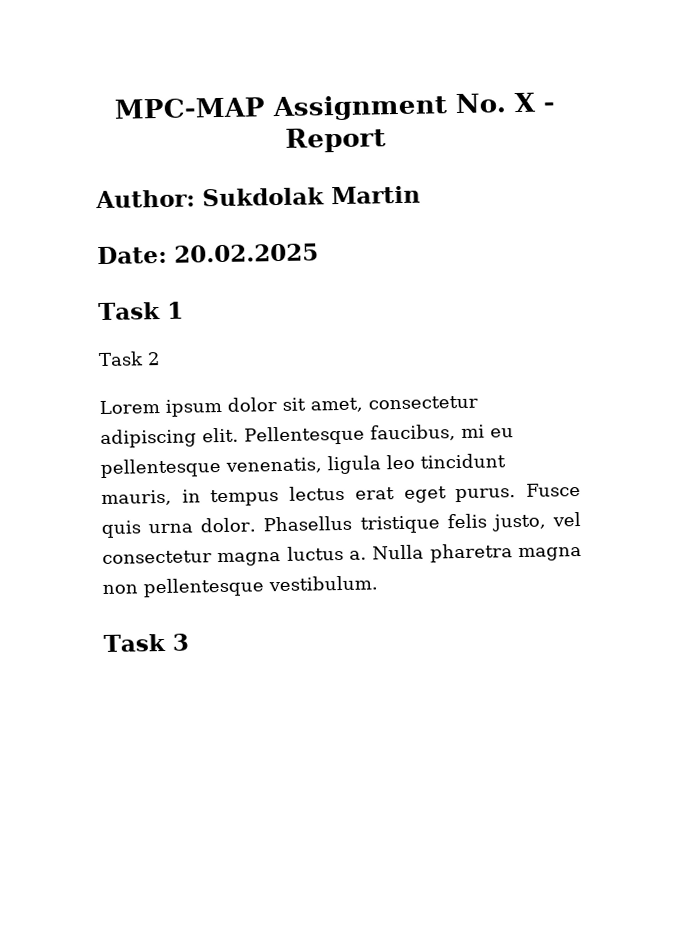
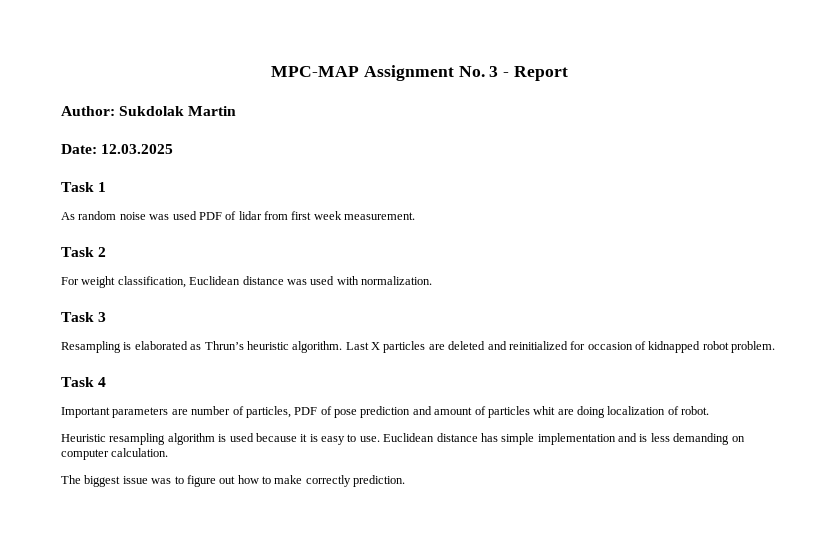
[513,92,536,113] X -> [489,66,499,77] 3
[174,243,319,263] 20.02.2025 -> [101,144,174,154] 12.03.2025
[98,351,160,367] [99,395,478,417] [100,424,514,449] [100,453,506,479] [101,482,581,507] [101,511,581,539] [102,543,582,567] [102,575,378,598] [103,633,189,652] Task 2 // Lorem ipsum dolor sit amet, consectetur adipiscing elit. Pellentesque faucibus, mi eu pellentesque venenatis, ligula leo tincidunt mauris, in tempus lectus erat eget purus. Fusce quis urna dolor. Phasellus tristique felis justo, vel consectetur magna luctus a. Nulla pharetra magna non pellentesque vestibulum. // Task 3 -> [61,211,416,220] [61,247,107,257] [61,276,432,288] [61,312,107,322] [61,341,776,353] [61,377,107,387] [61,406,710,418] [61,433,745,445] [61,448,169,460] [61,475,406,487] As random noise was used PDF of lidar from first week measurement. // Task 2 // For weight classification, Euclidean distance was used with normalization. // Task 3 // Resampling is elaborated as Thrun’s heuristic algorithm. Last X particles are deleted and reinitialized for occasion of kidnapped robot problem. // Task 4 // Important parameters are number of particles, PDF of pose prediction and amount of particles whit are doing localization of robot. // Heuristic resampling algorithm is used because it is easy to use. Euclidean distance has simple implementation and is less demanding on computer calculation. // The biggest issue was to figure out how to make correctly prediction.

